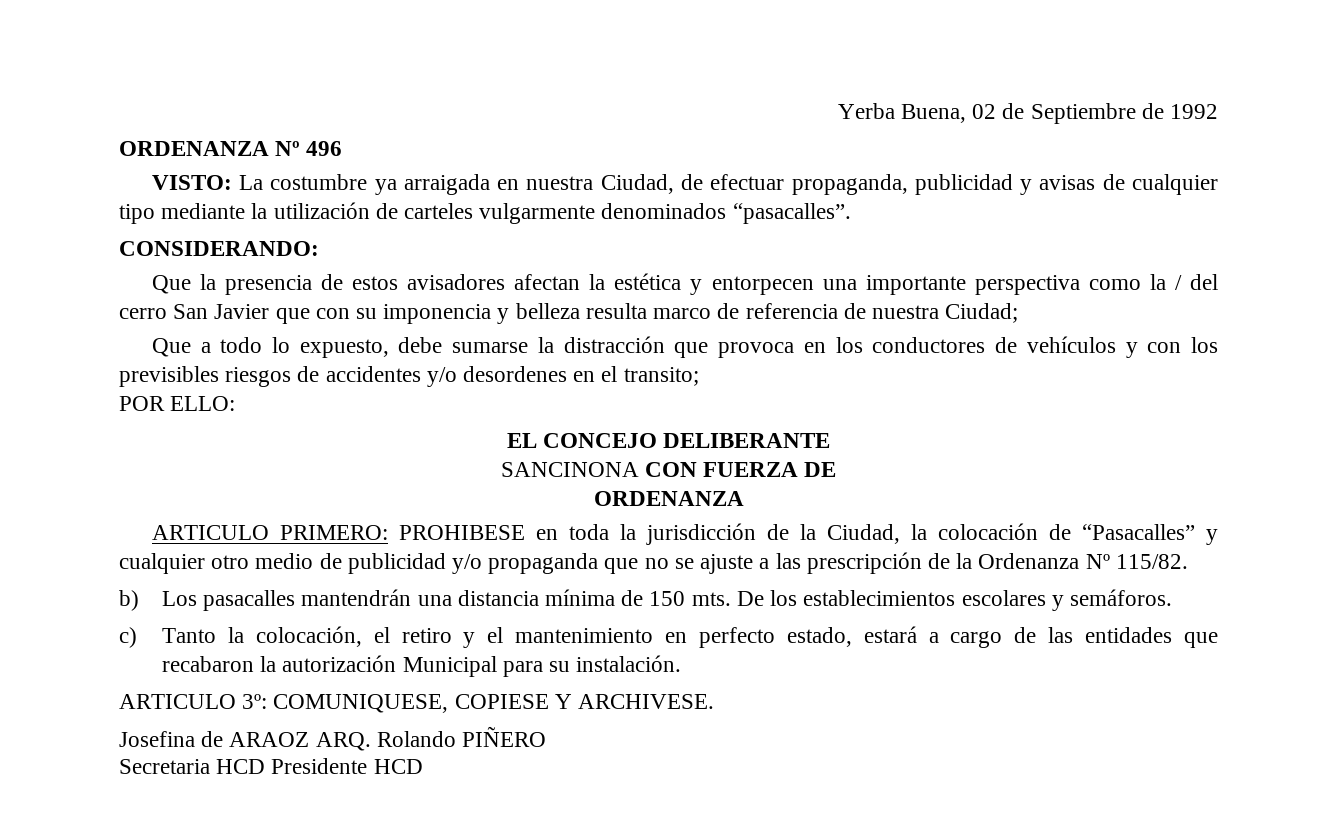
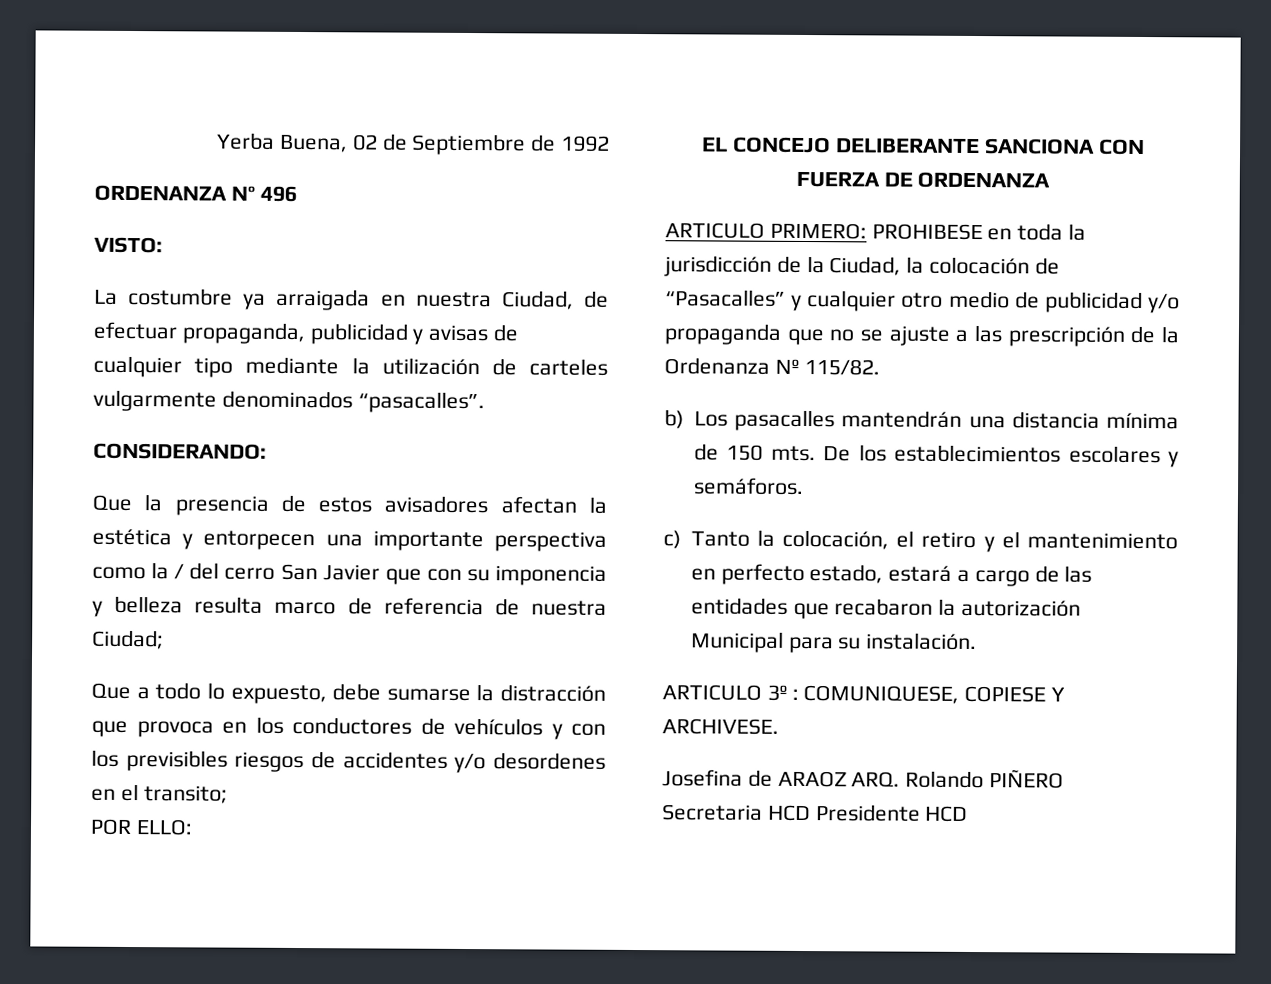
(232, 182) none -> (163, 245) //
[500,462,639,477] // SANCINONA -> [984,138,1095,155] SANCIONA
(837, 469) // -> (913, 179) none
[242,694,268,709] 3º: -> [766,684,799,701] 3º :

